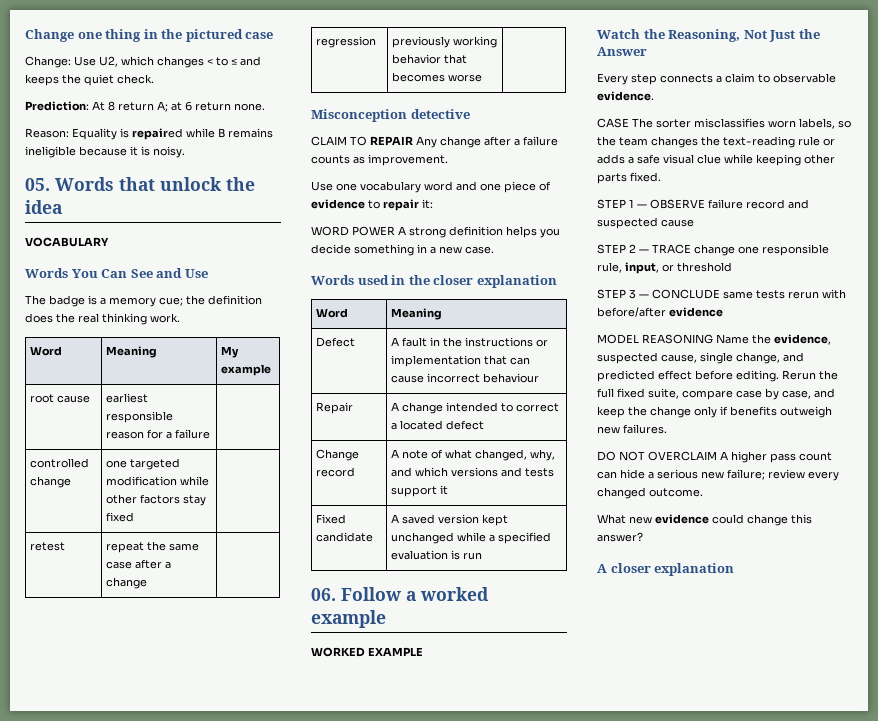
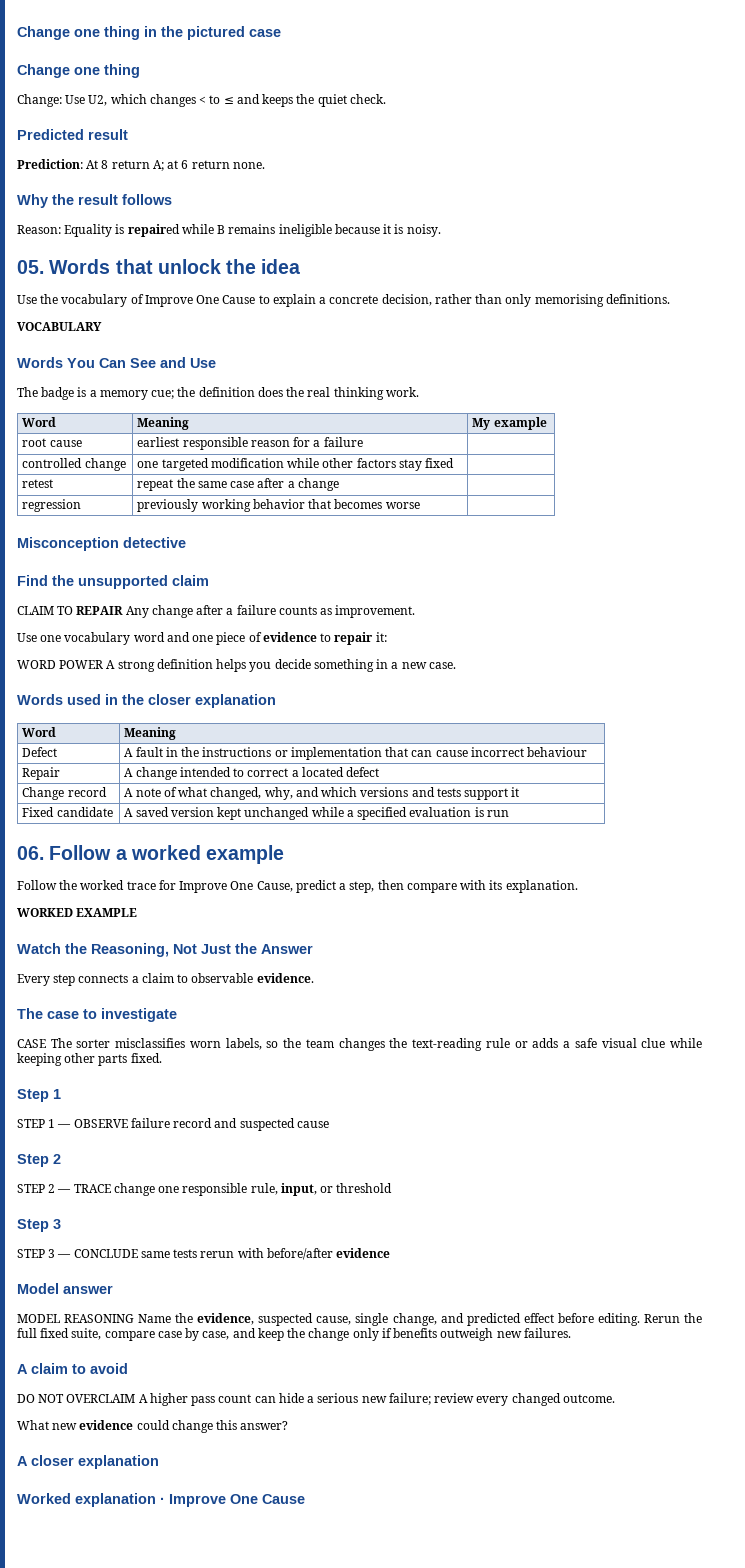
(274, 35) none -> [17,64,140,78] // Change one thing
(154, 79) none -> [17,129,128,140] // Predicted result
(265, 107) none -> [17,194,172,208] // Why the result follows
(62, 207) none -> [17,294,670,307] // Use the vocabulary of Improve One Cause to explain a concrete decision, rather than only memorising definitions.
(470, 114) none -> [17,575,209,589] // Find the unsupported claim
(386, 619) none -> [17,880,578,893] // Follow the worked trace for Improve One Cause, predict a step, then compare with its explanation.
(654, 96) none -> [17,1008,177,1022] // The case to investigate
(661, 177) none -> [17,1089,61,1102] // Step 1
(694, 223) none -> [17,1154,61,1167] // Step 2
(732, 267) none -> [17,1219,61,1232] // Step 3
(723, 312) none -> [17,1283,113,1294] // Model answer
(667, 429) none -> [17,1363,128,1374] // A claim to avoid
(735, 569) none -> [17,1493,305,1507] // Worked explanation · Improve One Cause

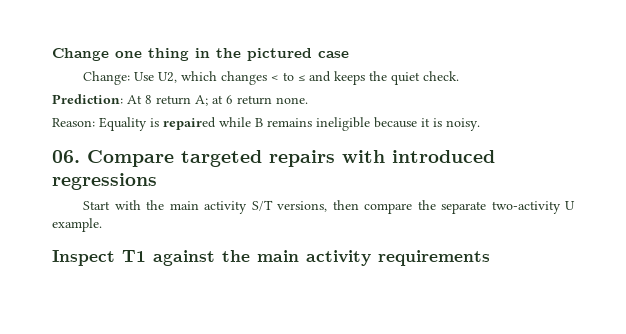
[17,64,140,78] // Change one thing -> (349, 54) none
[17,129,128,140] // Predicted result -> (460, 76) none
[17,194,172,208] // Why the result follows -> (308, 100) none
[17,259,301,274] [17,294,670,307] [17,322,102,331] [17,357,216,368] [17,387,419,400] [22,417,57,427] [137,417,190,430] [472,417,547,430] [22,438,82,447] [137,437,363,450] [22,458,126,471] [137,458,455,471] [22,479,54,488] [137,478,339,491] [22,499,82,512] [137,499,420,512] [17,537,186,551] [17,575,209,589] [17,605,416,618] [17,632,387,645] [17,659,456,672] [17,694,276,708] [22,727,57,737] [124,727,177,740] [22,747,58,757] [124,747,588,760] [22,767,61,780] [124,767,380,780] [22,787,107,800] [124,787,520,800] [22,807,113,817] [124,807,509,820] [17,845,285,864] [17,880,578,893] [17,908,138,917] [17,943,313,957] [17,973,314,986] [17,1008,177,1022] [17,1038,702,1051] [17,1053,162,1066] [17,1089,61,1102] [17,1118,329,1131] [17,1154,61,1167] [17,1183,393,1196] [17,1219,61,1232] [17,1248,391,1260] [17,1283,113,1294] [17,1313,703,1326] [17,1328,571,1341] [17,1363,128,1374] [17,1393,615,1406] [17,1420,289,1433] [17,1455,159,1469] [17,1493,305,1507] 05. Words that unlock the idea // Use the vocabulary of Improve One Cause to explain a concrete decision, rather than only memorising definitions. // VOCABULARY // Words You Can See and Use // The badge is a memory cue; the definition does the real thinking work. // Word | Meaning | My example // root cause | earliest responsible reason for a failure | // controlled change | one targeted modification while other factors stay fixed | // retest | repeat the same case after a change | // regression | previously working behavior that becomes worse | // Misconception detective // Find the unsupported claim // CLAIM TO REPAIR Any change after a failure counts as improvement. // Use one vocabulary word and one piece of evidence to repair it: // WORD POWER A strong definition helps you decide something in a new case. // Words used in the closer explanation // Word | Meaning // Defect | A fault in the instructions or implementation that can cause incorrect behaviour // Repair | A change intended to correct a located defect // Change record | A note of what changed, why, and which versions and tests support it // Fixed candidate | A saved version kept unchanged while a specified evaluation is run // 06. Follow a worked example // Follow the worked trace for Improve One Cause, predict a step, then compare with its explanation. // WORKED EXAMPLE // Watch the Reasoning, Not Just the Answer // Every step connects a claim to observable evidence. // The case to investigate // CASE The sorter misclassifies worn labels, so the team changes the text-reading rule or adds a safe visual clue while keeping other parts fixed. // Step 1 // STEP 1 — OBSERVE failure record and suspected cause // Step 2 // STEP 2 — TRACE change one responsible rule, input, or threshold // Step 3 // STEP 3 — CONCLUDE same tests rerun with before/after evidence // Model answer // MODEL REASONING Name the evidence, suspected cause, single change, and predicted effect before editing. Rerun the full fixed suite, compare case by case, and keep the change only if benefits outweigh new failures. // A claim to avoid // DO NOT OVERCLAIM A higher pass count can hide a serious new failure; review every changed outcome. // What new evidence could change this answer? // A closer explanation // Worked explanation · Improve One Cause -> [52,150,495,167] [52,173,157,190] [83,200,575,214] [52,218,102,232] [52,250,490,266] 06. Compare targeted repairs with introduced regressions // Start with the main activity S/T versions, then compare the separate two-activity U example. // Inspect T1 against the main activity requirements

